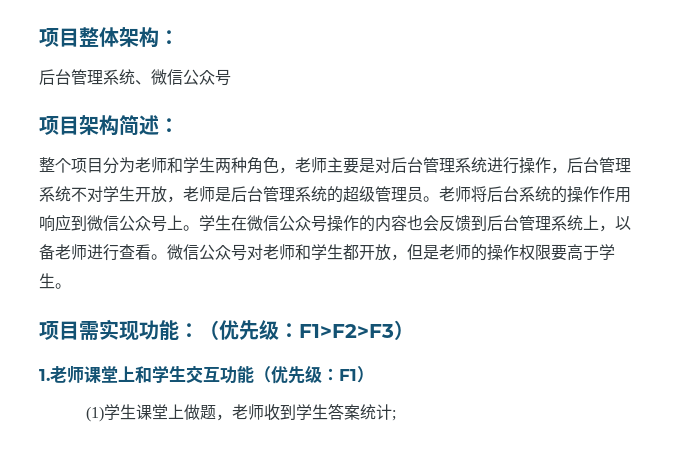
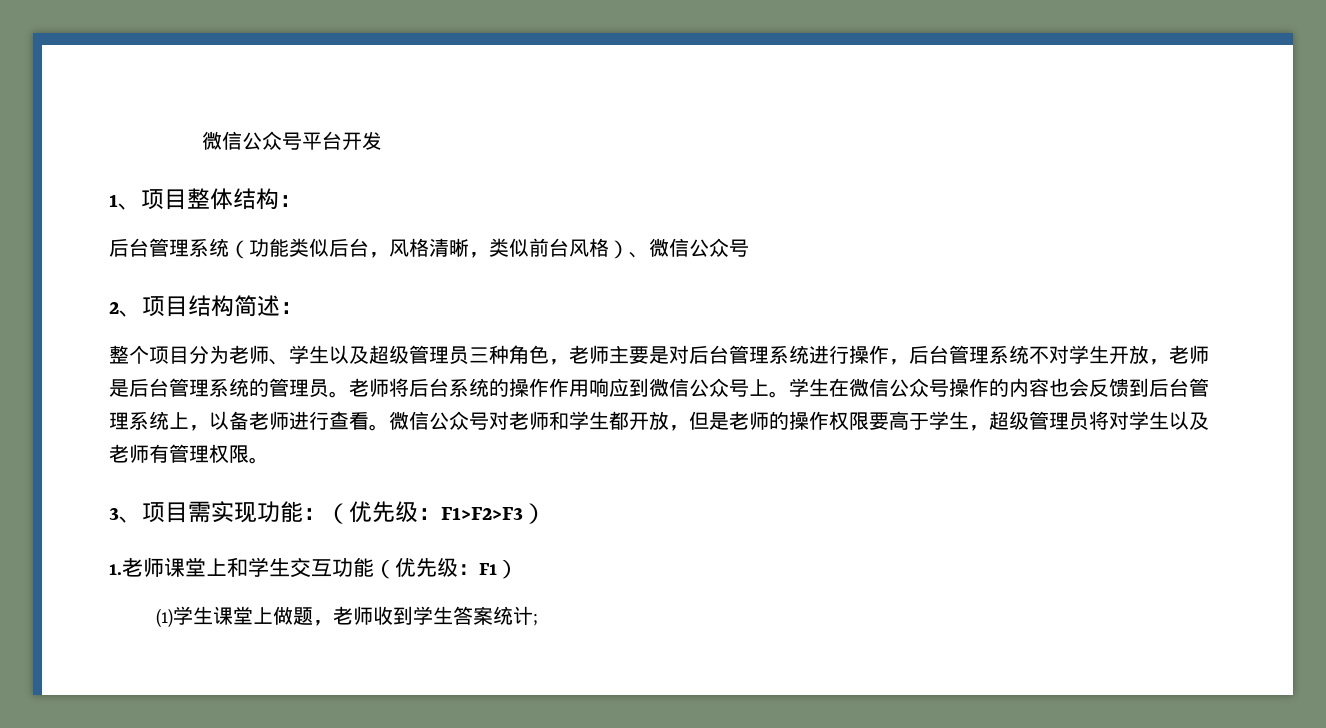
(39, 37) none -> [202,131,383,150] [109,194,141,210] 微信公众号平台开发 // 1、
[119,27,139,47] 架 -> [233,188,256,210] 结
(135, 77) none -> [229,238,629,259] （功能类似后台，风格清晰，类似前台风格）
[39,115,99,135] 项目架 -> [109,295,211,317] 2、项目结
[167,157,231,173] 和学生两 -> [269,345,489,365] 、学生以及超级管理员三
[343,186,375,202] 超级 -> (269, 387) none
(55, 281) none -> [969,411,1209,431] [109,444,249,463] ，超级管理员将对学生以及老师有管理权限
(71, 286) none -> [109,508,142,523] 3、

